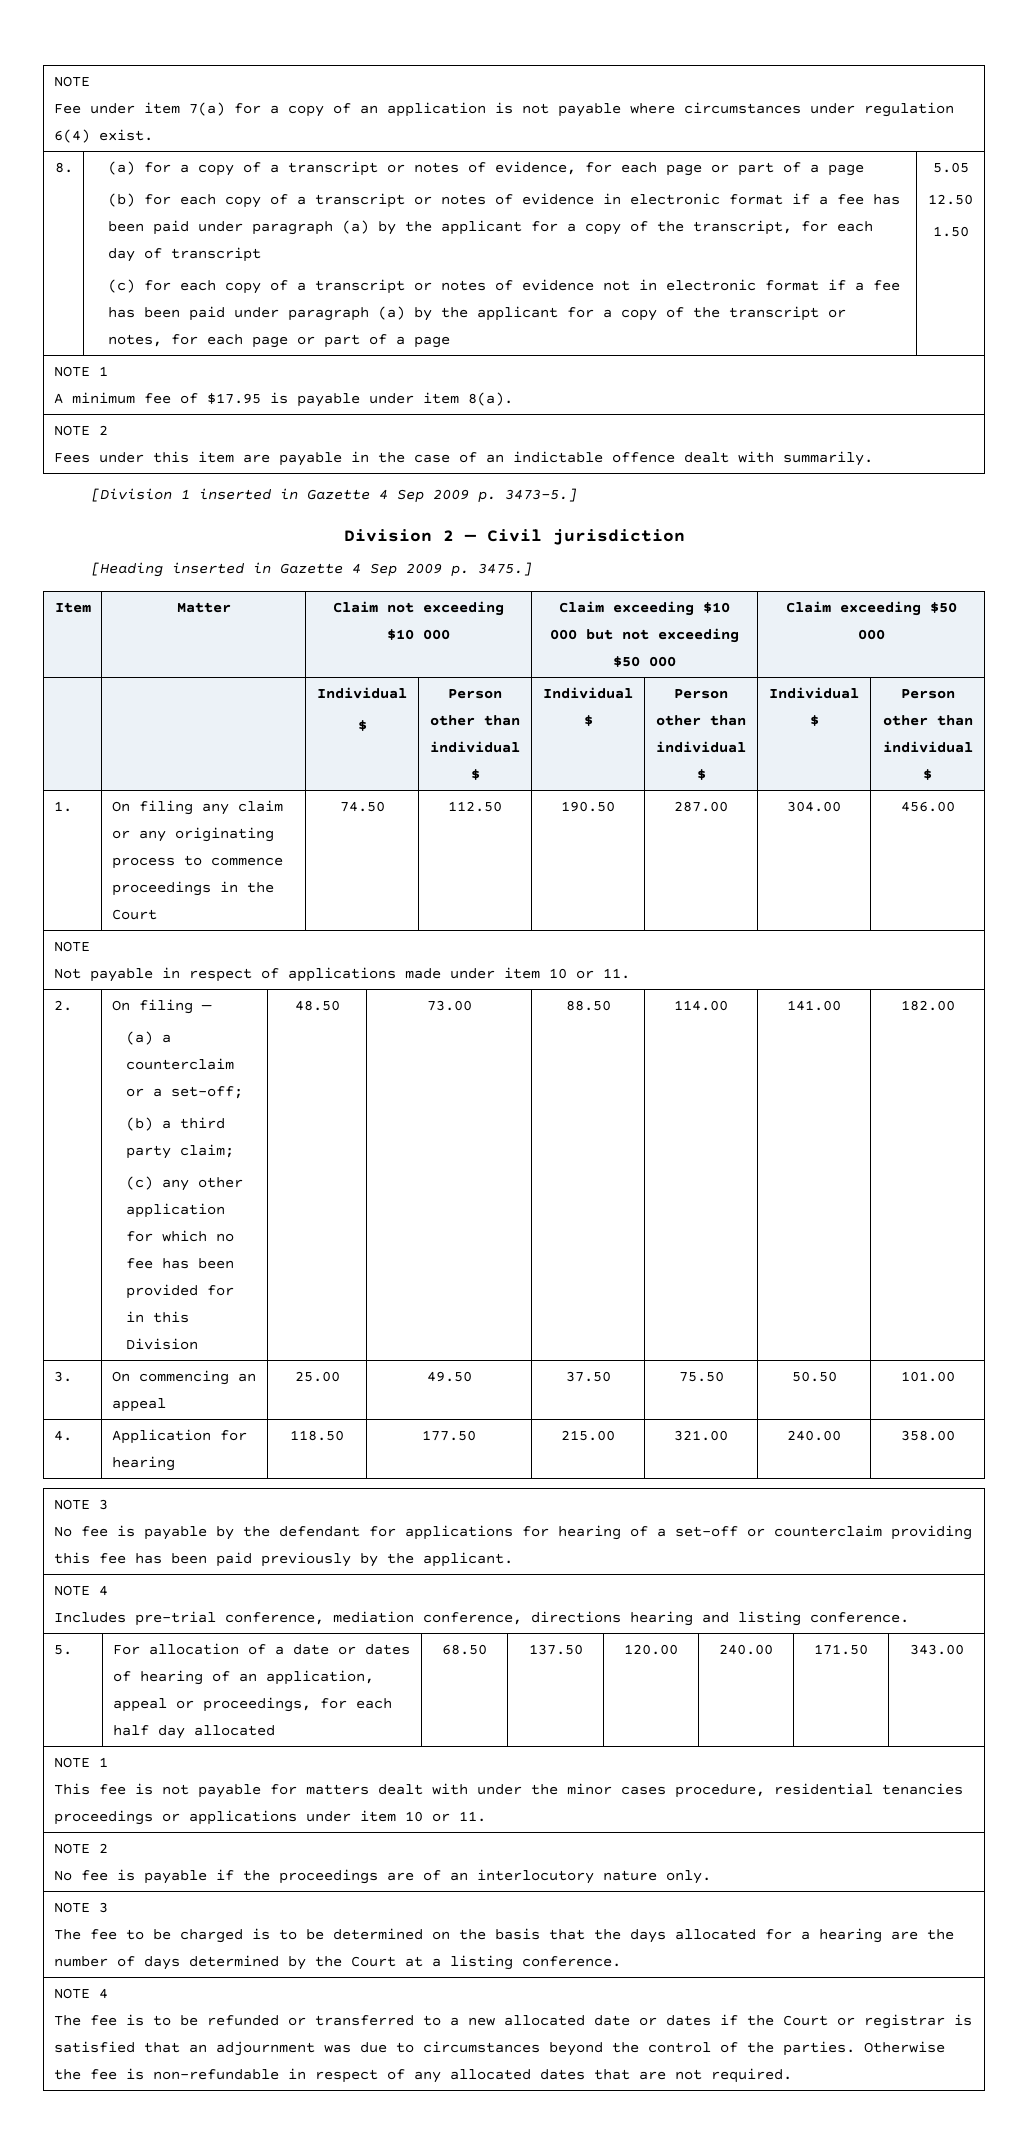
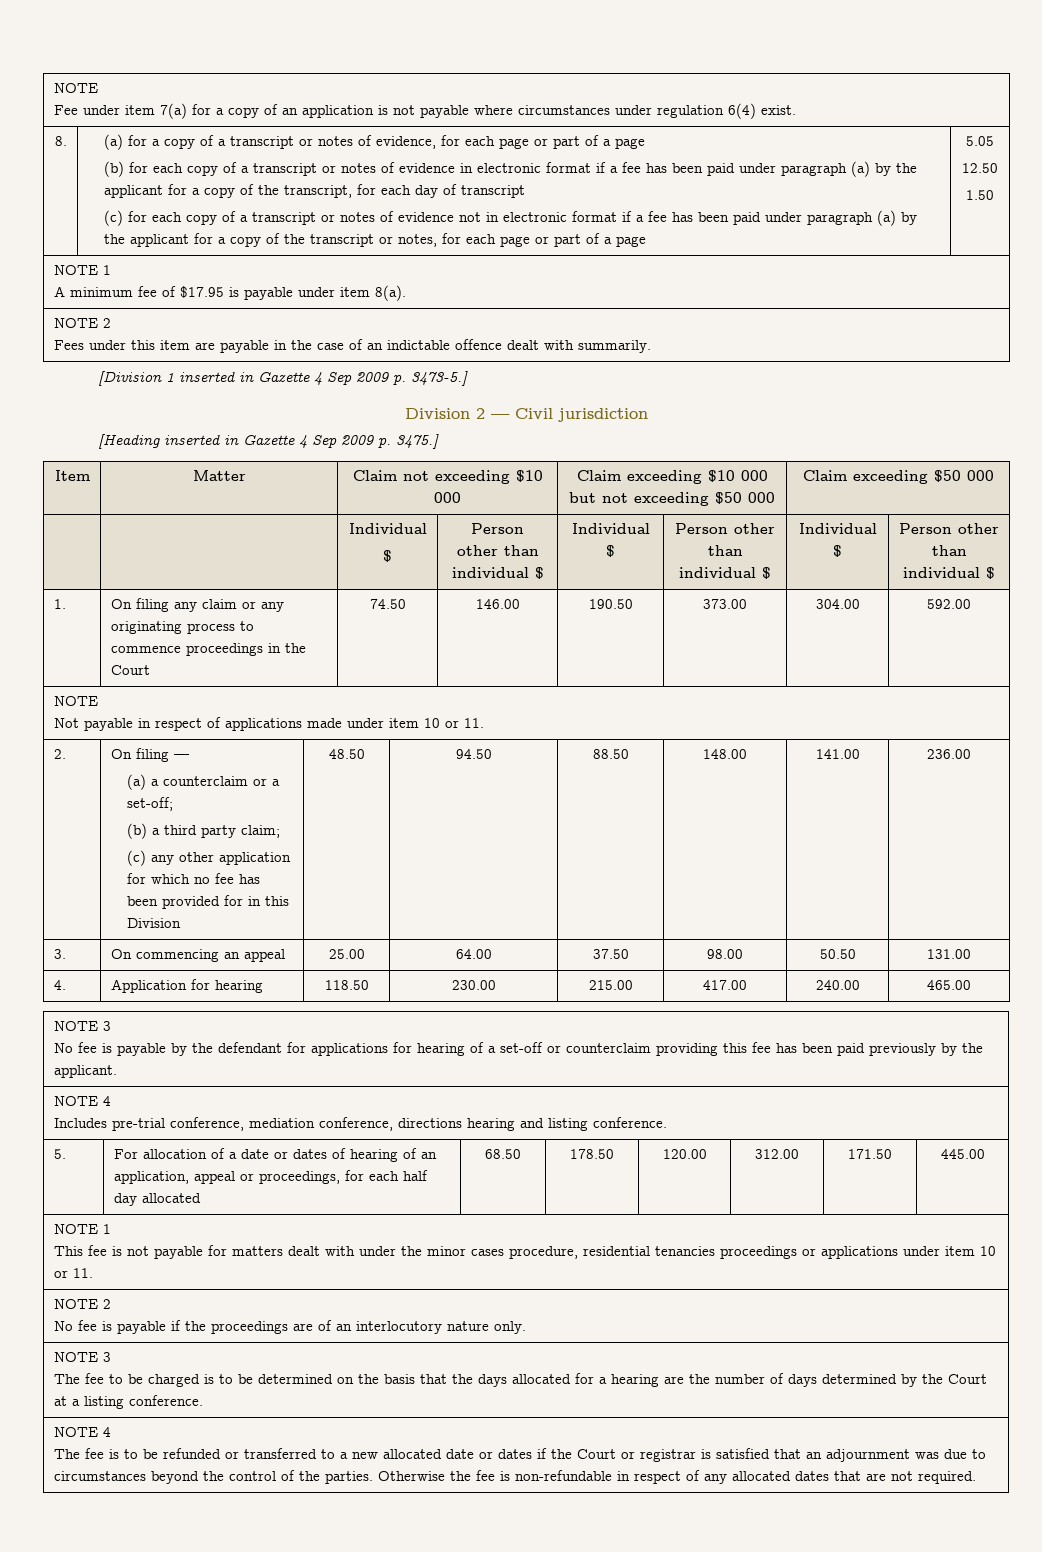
[448,801,502,812] 112.50 -> [475,599,520,609] 146.00
[674,801,728,812] 287.00 -> [703,599,747,609] 373.00
[900,801,955,812] 456.00 -> [927,599,971,609] 592.00
[426,1000,472,1011] 73.00 -> [455,749,492,759] 94.50
[674,1000,728,1011] 114.00 -> [703,749,747,759] 148.00
[900,1000,955,1011] 182.00 -> [927,749,971,759] 236.00
[426,1371,472,1382] 49.50 -> [455,949,492,959] 64.00
[678,1371,724,1382] 75.50 -> [707,949,743,959] 98.00
[900,1371,955,1382] 101.00 -> [927,949,971,959] 131.00
[422,1430,476,1441] 177.50 -> [451,980,496,990] 230.00
[674,1430,728,1441] [787,1430,841,1441] [900,1430,955,1441] 321.00 | 240.00 | 358.00 -> [703,980,747,990] [815,980,860,990] [927,980,971,990] 417.00 | 240.00 | 465.00
[528,1644,583,1655] 137.50 -> [570,1149,614,1159] 178.50
[719,1644,773,1655] 240.00 -> [755,1149,799,1159] 312.00
[909,1644,964,1655] 343.00 -> [940,1149,985,1159] 445.00

